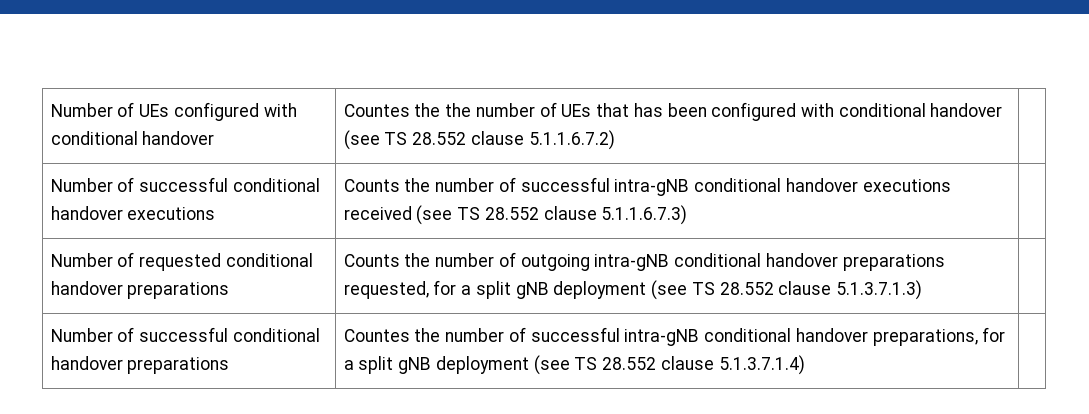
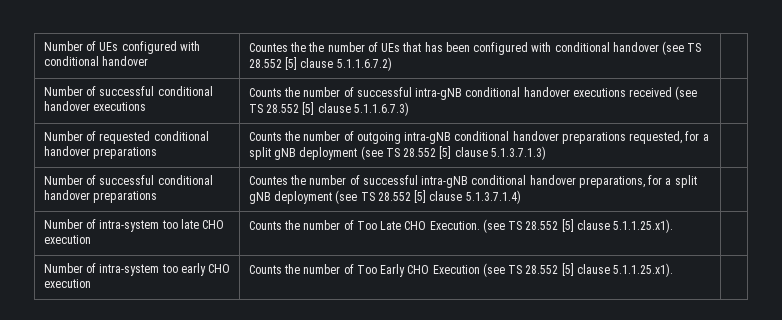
(467, 138) none -> [285,57,298,70] [5]
(539, 213) none -> [302,102,315,115] [5]
(774, 288) none -> [439,146,452,159] [5]
(657, 363) none -> [414,190,427,203] [5]
(805, 365) none -> [43,219,225,232] [43,235,91,244] [248,219,673,233] [43,263,231,276] [43,279,91,288] [248,263,673,277] // Number of intra-system too late CHO execution | Counts the number of Too Late CHO Execution. (see TS 28.552 [5] clause 5.1.1.25.x1). | // Number of intra-system too early CHO execution | Counts the number of Too Early CHO Execution (see TS 28.552 [5] clause 5.1.1.25.x1). |

